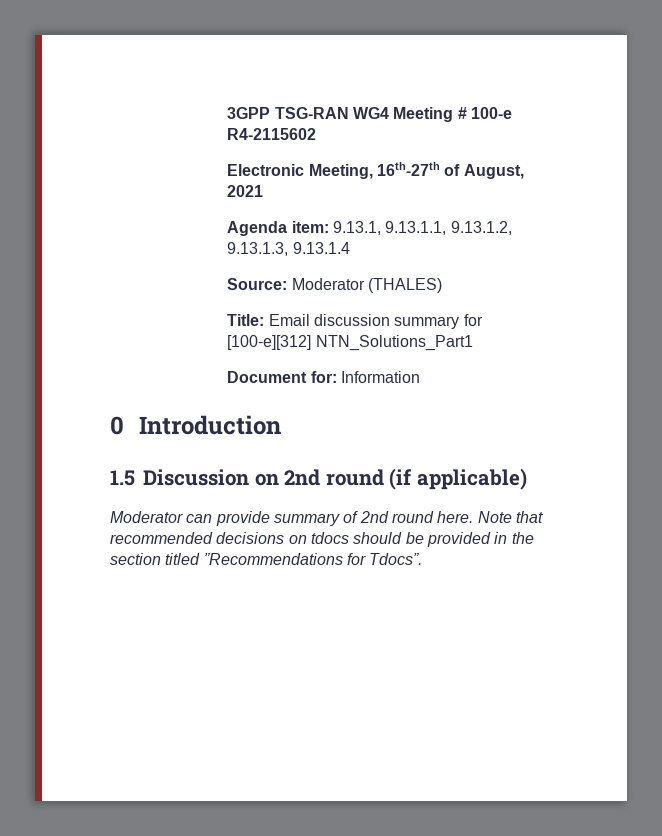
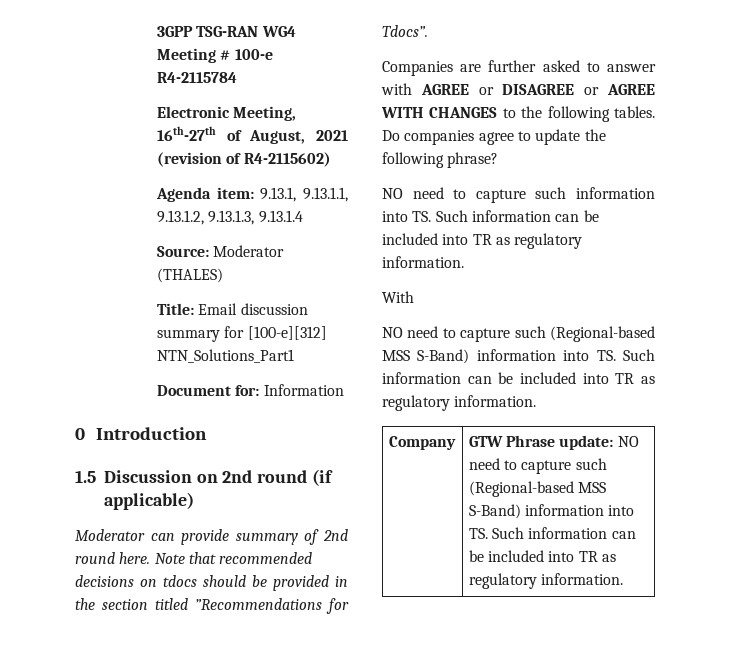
[227,128,317,140] R4-2115602 -> [156,72,237,83] R4-2115784
(264, 191) none -> [156,152,331,167] (revision of R4-2115602)
(423, 559) none -> [382,60,656,76] [381,83,655,95] [381,106,655,122] [382,129,606,145] [382,152,499,168] [382,187,655,203] [382,210,599,222] [382,233,583,249] [382,256,464,268] [382,291,414,303] [382,326,655,342] [382,349,655,364] [382,372,655,384] [382,395,537,411] [388,436,456,450] [468,435,639,450] [468,458,607,474] [468,481,606,497] [468,504,635,519] [468,527,636,539] [468,550,616,562] [468,573,623,589] // Companies are further asked to answer with AGREE or DISAGREE or AGREE WITH CHANGES to the following tables. Do companies agree to update the following phrase? // NO need to capture such information into TS. Such information can be included into TR as regulatory information. // With // NO need to capture such (Regional-based MSS S-Band) information into TS. Such information can be included into TR as regulatory information. // Company | GTW Phrase update: NO need to capture such (Regional-based MSS S-Band) information into TS. Such information can be included into TR as regulatory information.

